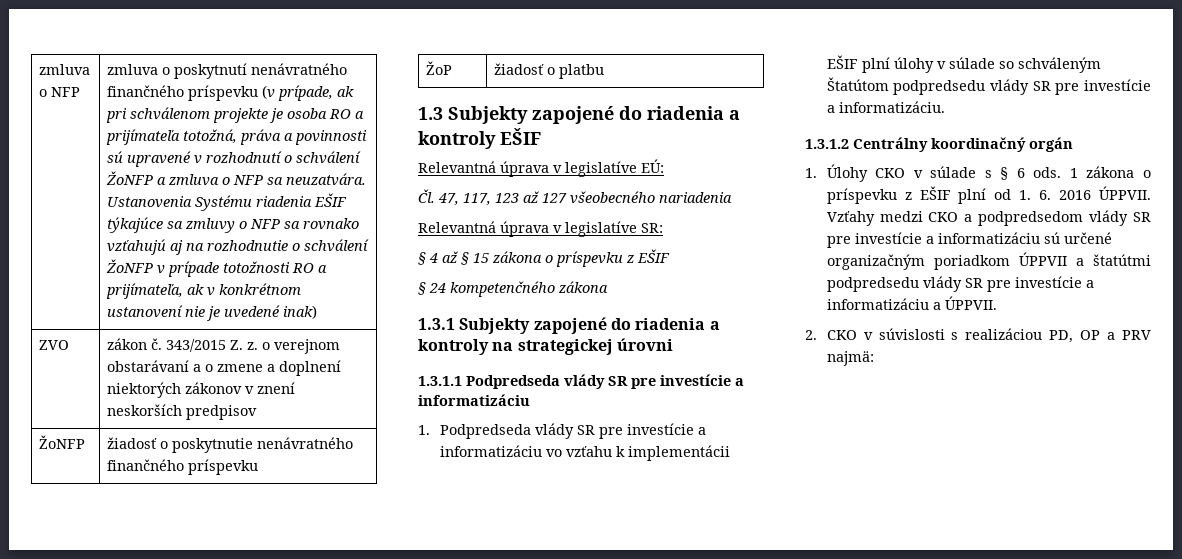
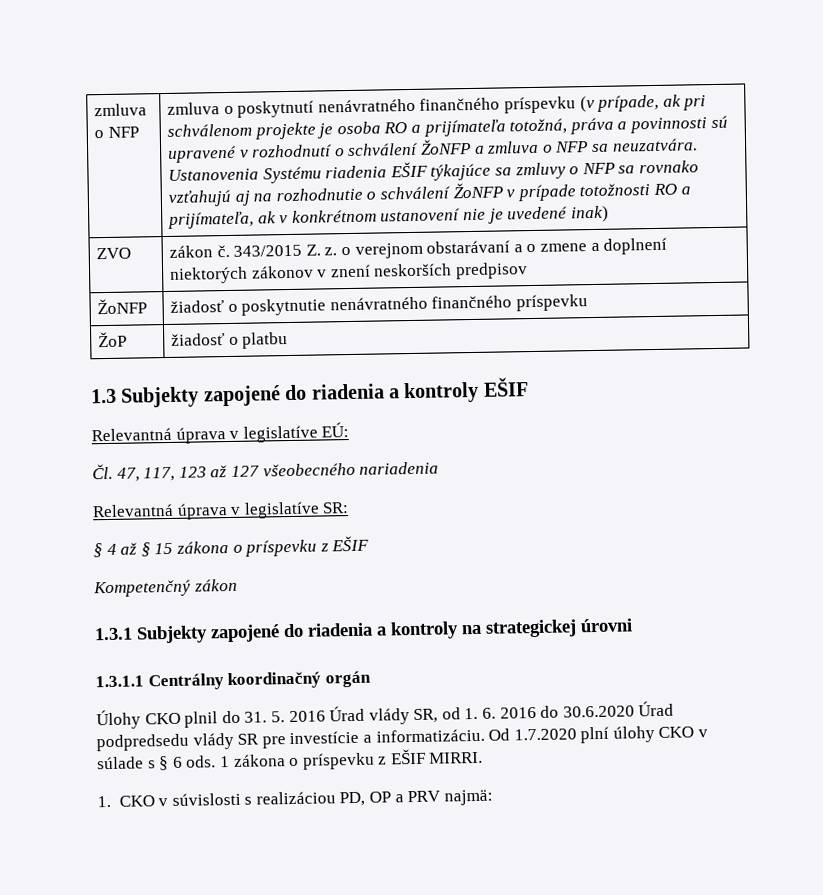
[418,281,608,297] § 24 kompetenčného zákona -> [93,578,238,598] Kompetenčný zákon
[466,374,744,389] [418,394,530,406] [418,423,706,439] [439,445,730,461] [826,55,1101,73] [826,77,889,91] Podpredseda vlády SR pre investície a informatizáciu // 1. Podpredseda vlády SR pre investície a informatizáciu vo vzťahu k implementácii EŠIF plní úlohy v súlade so schváleným Štatútom -> [147,670,371,691] [96,700,675,730] Centrálny koordinačný orgán // Úlohy CKO plnil do 31. 5. 2016 Úrad vlády SR, od 1. 6. 2016 do 30.6.2020 Úrad
[805,137,1073,152] [805,164,868,182] // 1.3.1.2 Centrálny koordinačný orgán // 1. Úlohy -> [488,726,655,744] Od 1.7.2020 plní úlohy
[958,186,1151,204] [826,210,1151,226] [826,232,1112,248] [826,252,1151,270] [826,276,1094,292] [826,296,997,310] [805,330,817,340] plní od 1. 6. 2016 ÚPPVII. Vzťahy medzi CKO a podpredsedom vlády SR pre investície a informatizáciu sú určené organizačným poriadkom ÚPPVII a štatútmi podpredsedu vlády SR pre investície a informatizáciu a ÚPPVII. // 2. -> [429,751,484,764] [97,795,111,808] MIRRI. // 1.

